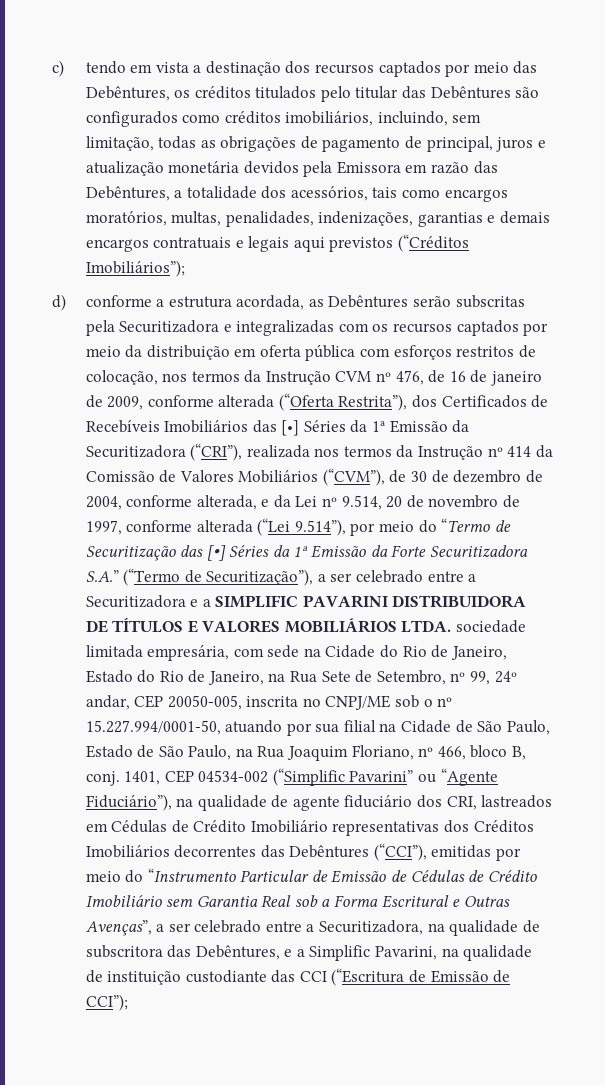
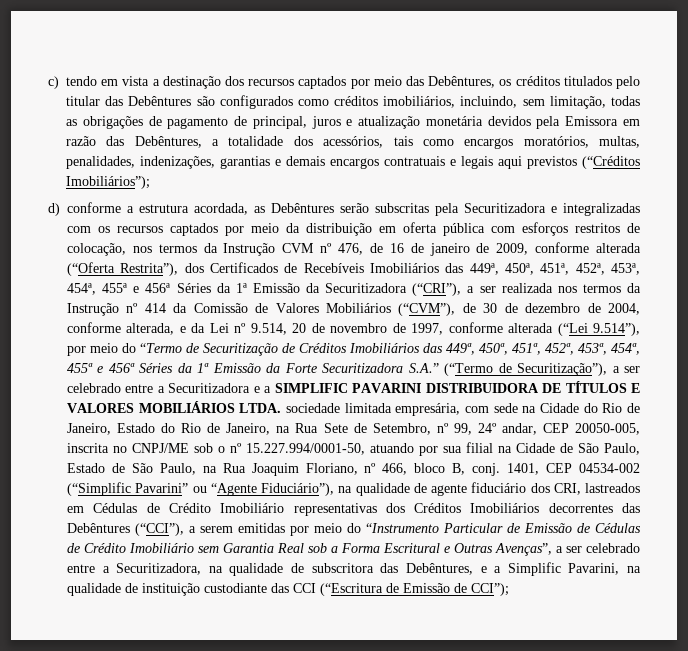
[281,420,300,436] [•] -> [469,263,640,275] [67,283,171,295] 449ª, 450ª, 451ª, 452ª, 453ª, 454ª, 455ª e 456ª
(243, 452) none -> [467,286,496,293] a ser
[180,545,226,561] das [•] -> [282,343,640,355] [67,363,135,373] de Créditos Imobiliários das 449ª, 450ª, 451ª, 452ª, 453ª, 454ª, 455ª e 456ª
(427, 852) none -> [189,526,233,533] a serem

